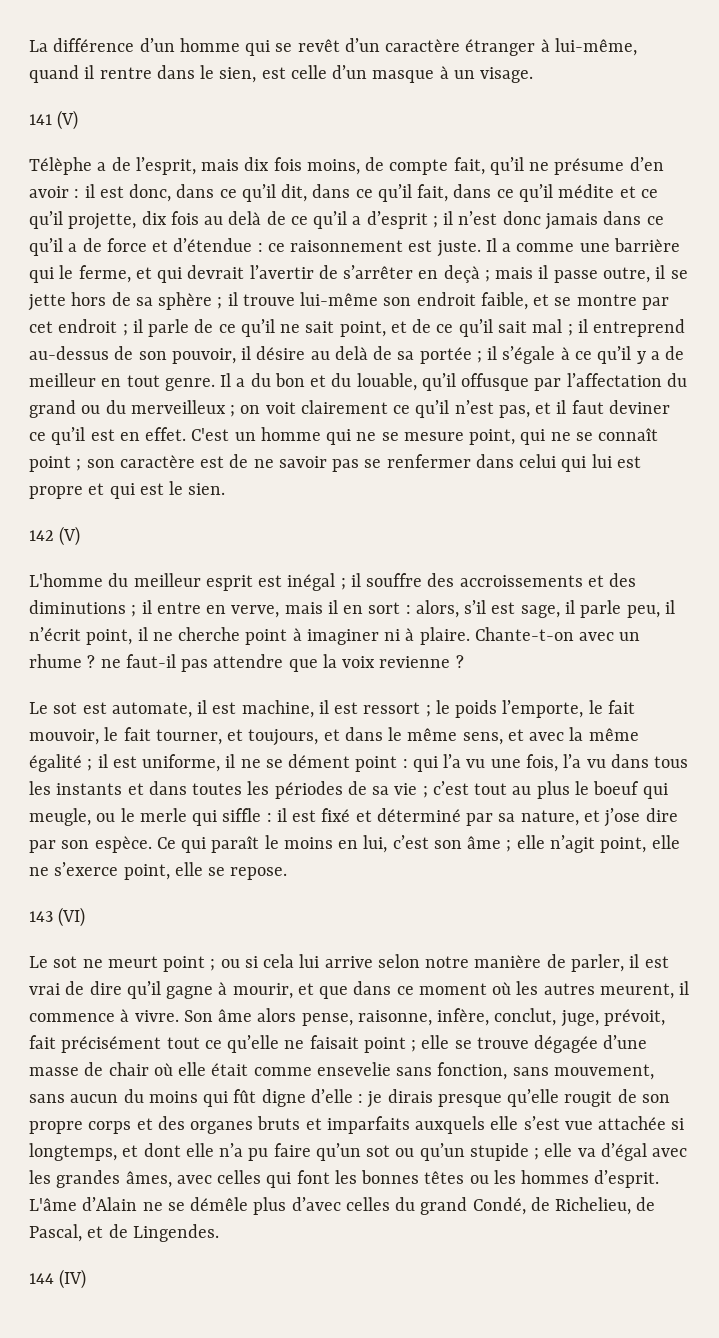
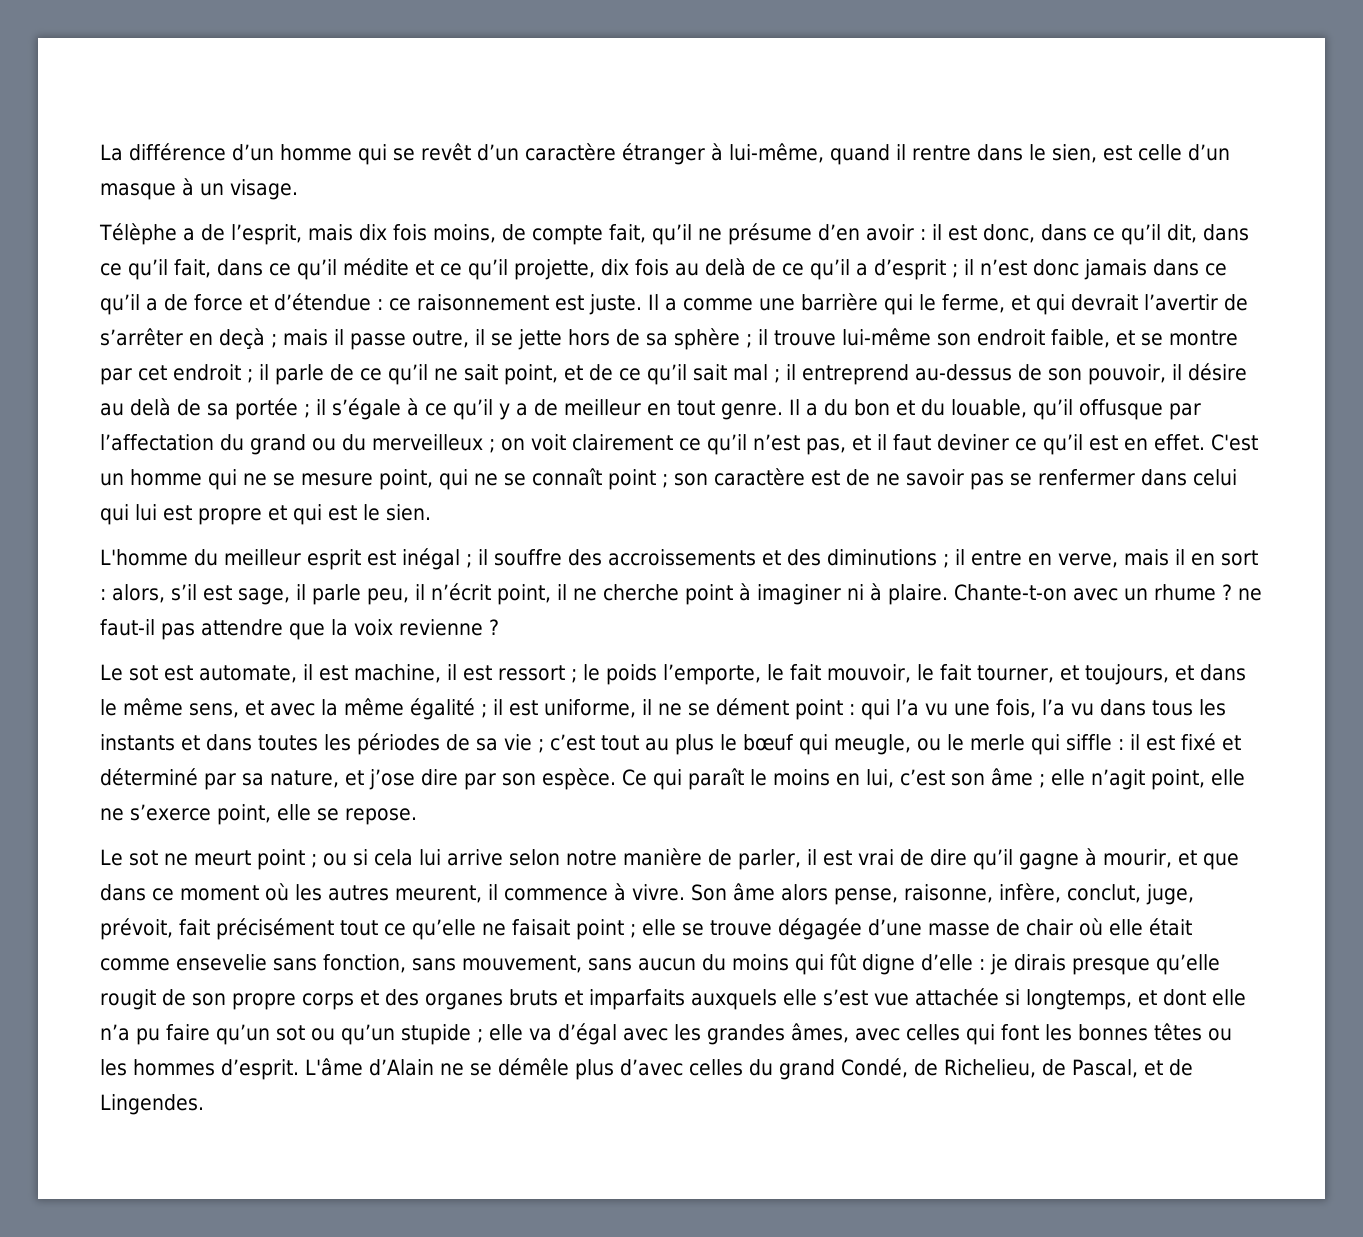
[29,110,79,130] // 141 (V) -> (298, 189) none
[29,526,81,546] // 142 (V) -> (431, 512) none
[593,781,640,795] boeuf -> [743,734,794,751] bœuf
[29,907,86,927] // 143 (VI) -> (417, 816) none
[29,1269,87,1289] // 144 (IV) -> (204, 1104) none

